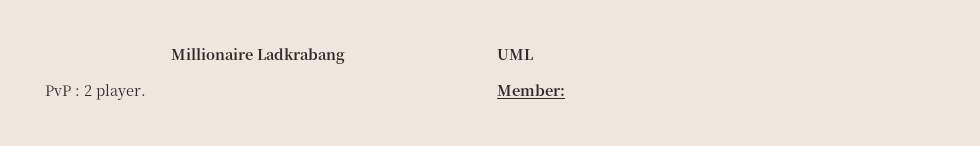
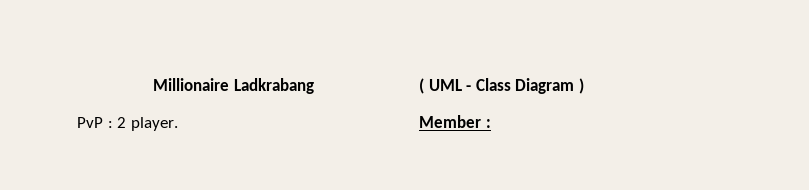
(146, 92) none -> [419,78,424,94] (
[497,84,565,96] // Member: -> [466,78,584,94] [419,115,491,128] - Class Diagram ) // Member :

